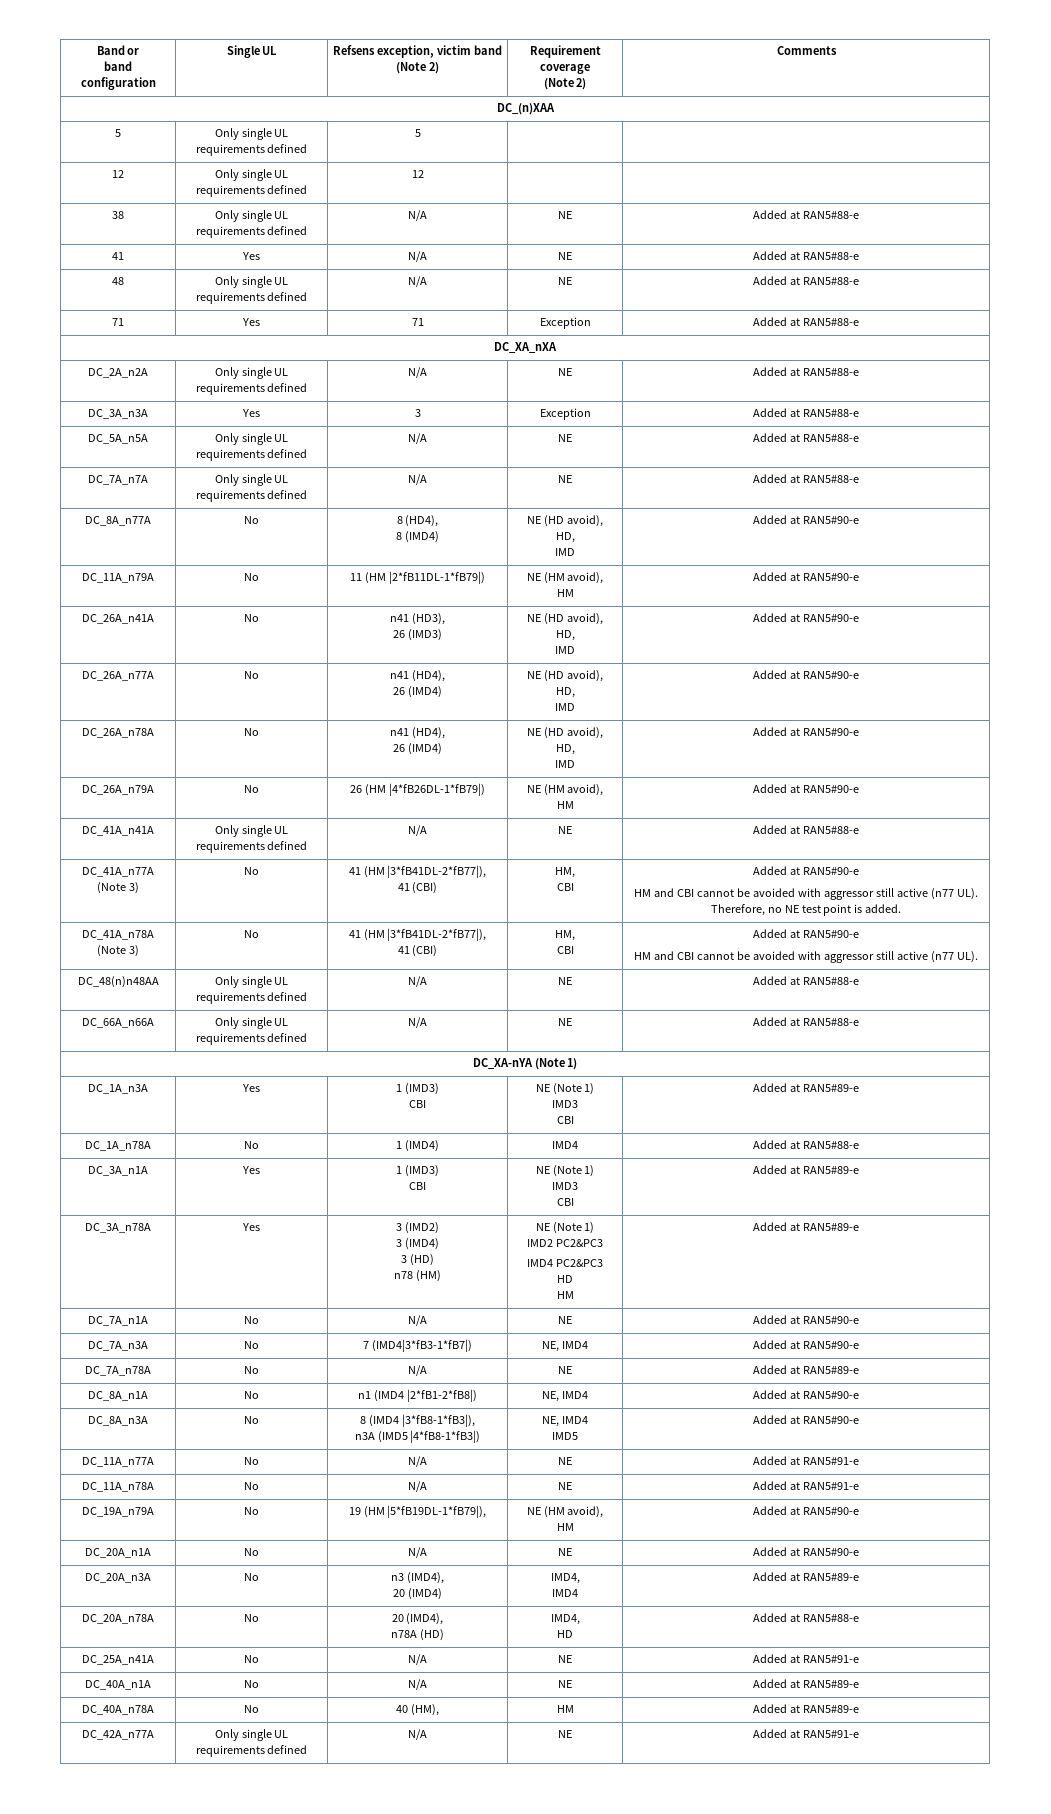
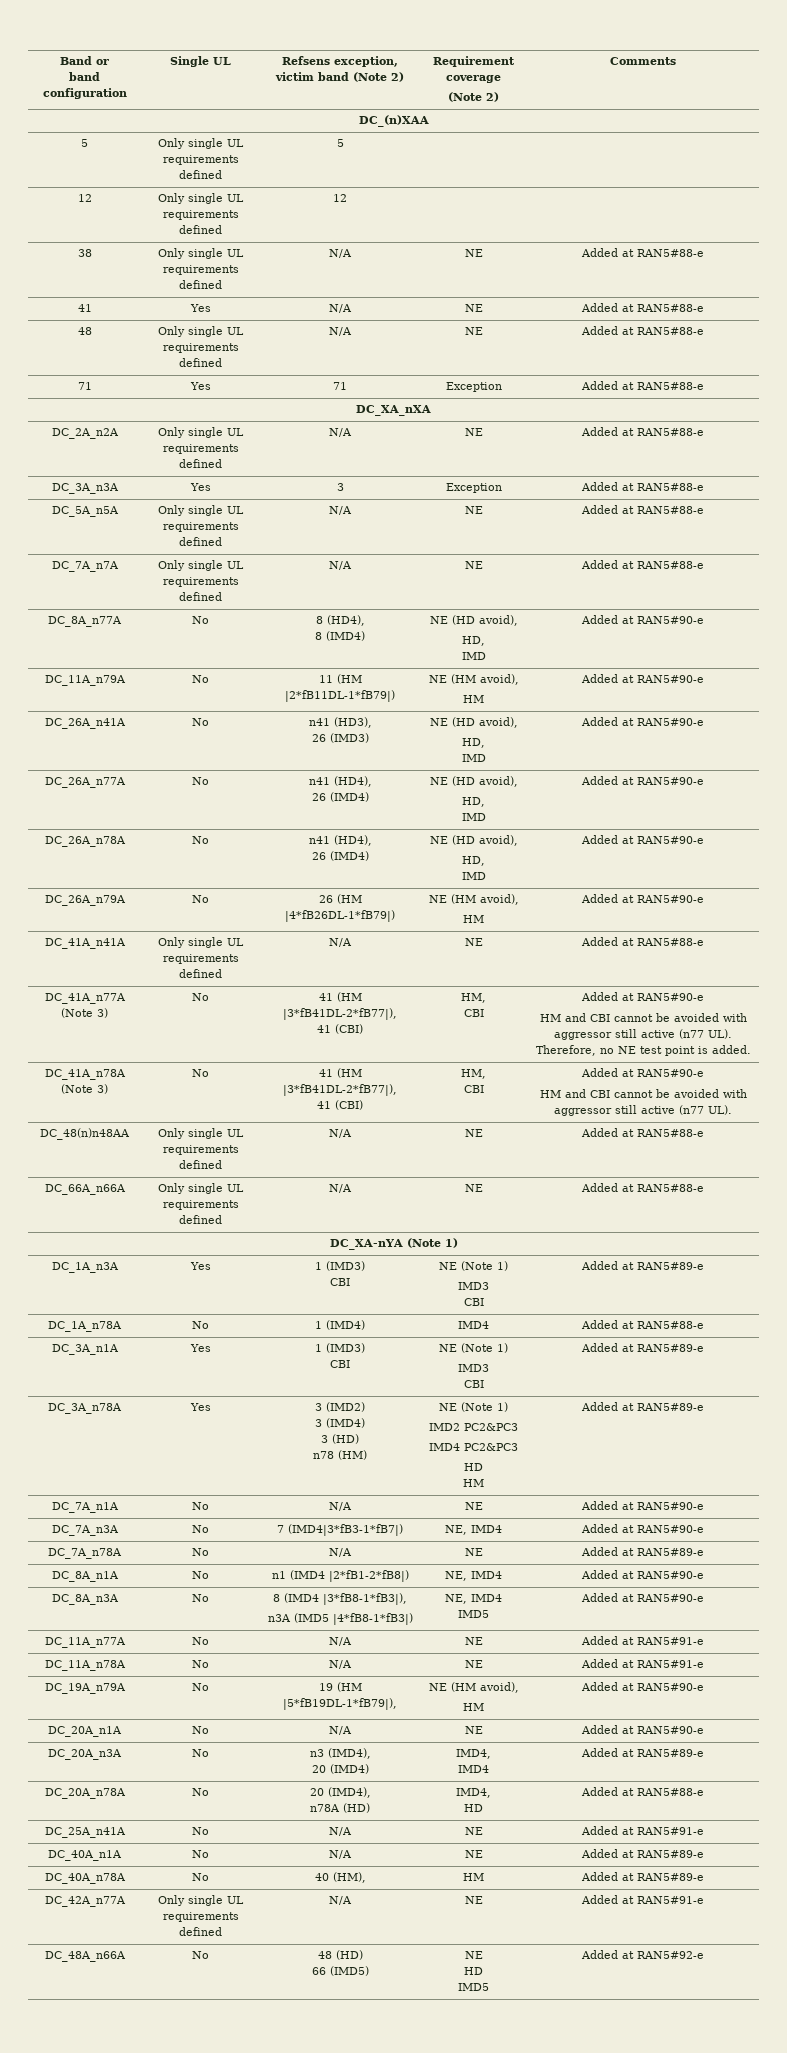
(859, 1734) none -> [44,1951,126,1962] [192,1951,209,1959] [317,1950,363,1960] [311,1966,369,1976] [464,1951,483,1959] [464,1967,483,1975] [458,1983,489,1991] [581,1950,704,1959] // DC_48A_n66A | No | 48 (HD) // 66 (IMD5) | NE // HD // IMD5 | Added at RAN5#92-e

